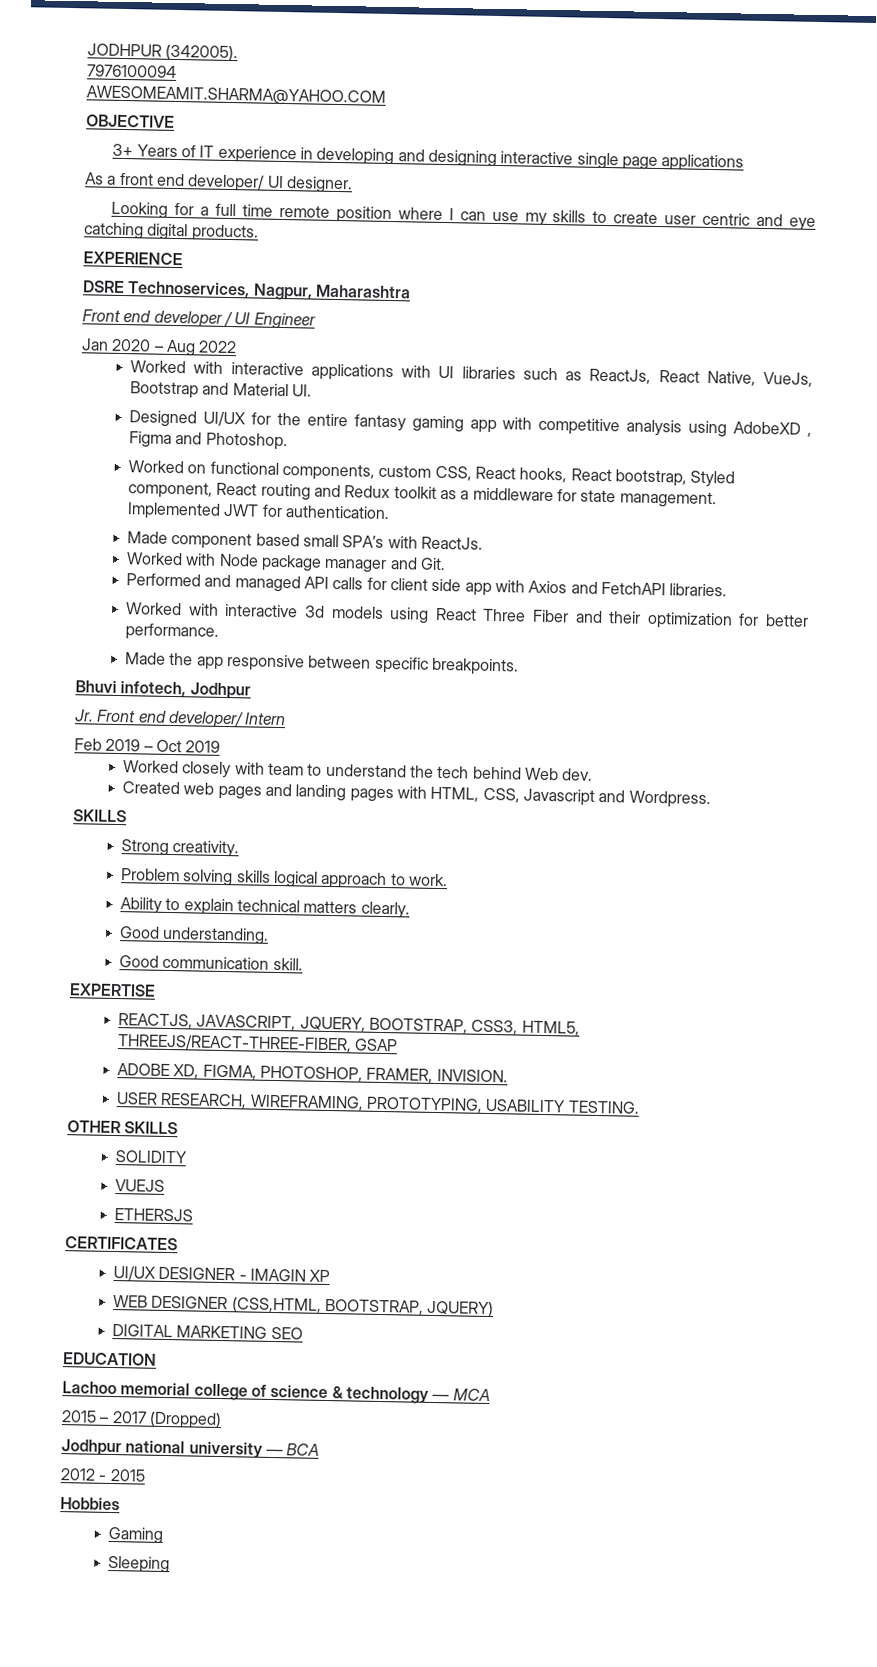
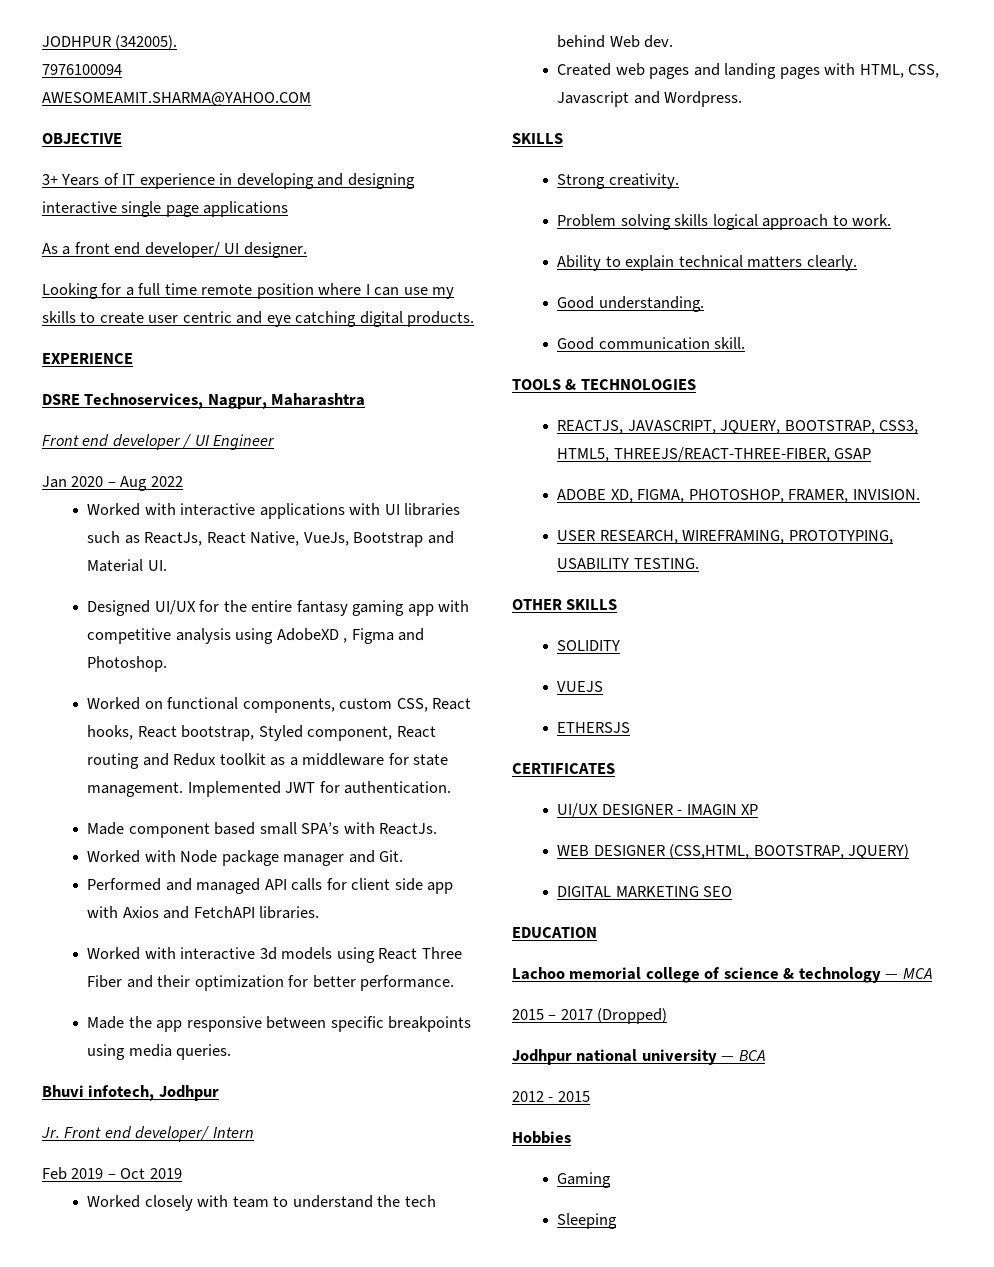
[431,657,520,676] breakpoints. -> [388,1016,472,1032] [87,1044,232,1060] breakpoints using media queries.
[69,983,156,997] EXPERTISE -> [512,379,696,390] TOOLS & TECHNOLOGIES

